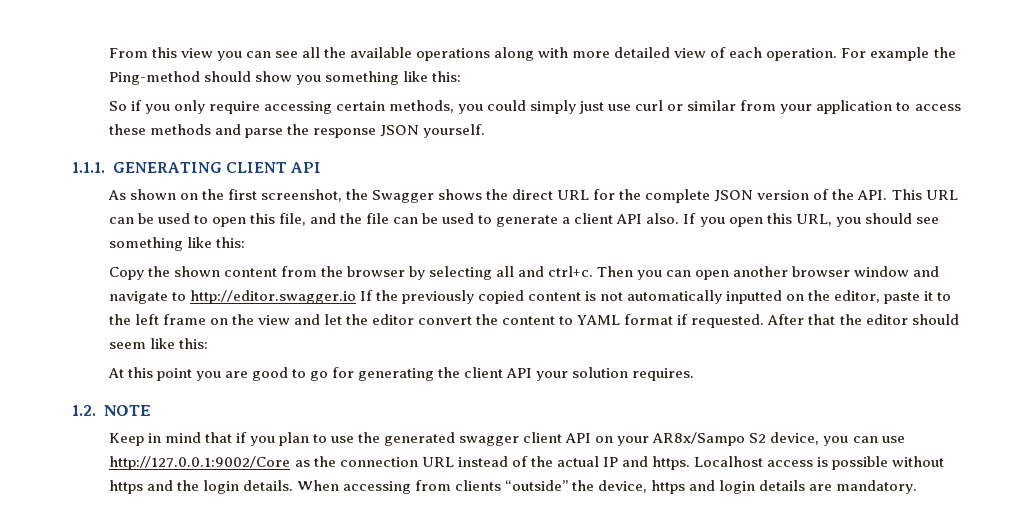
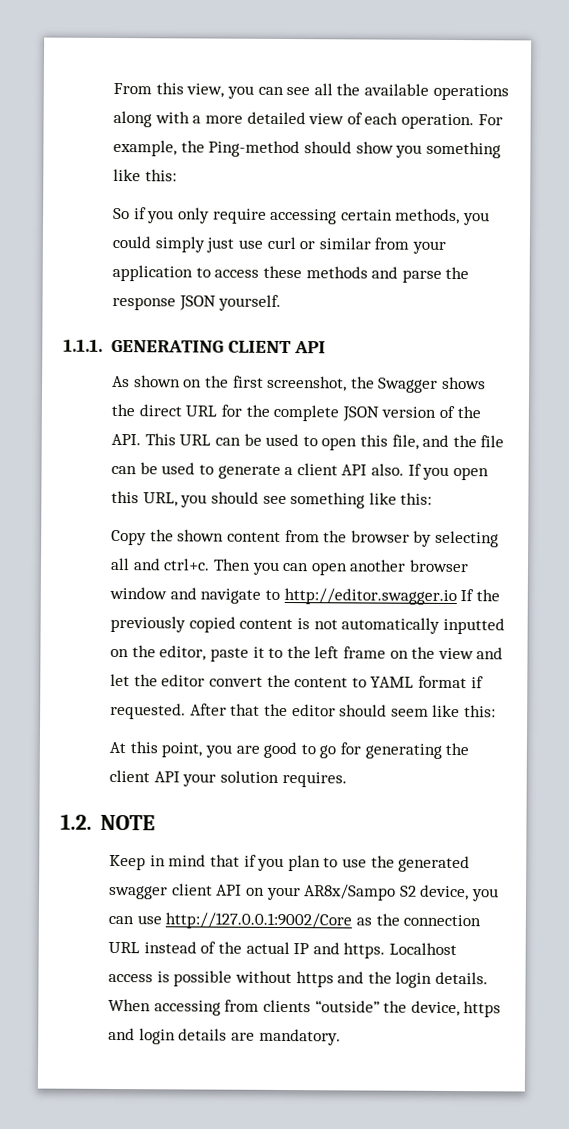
[180,48,213,58] view -> [186,83,225,98] view,
(569, 52) none -> [192,115,202,124] a
[870,47,930,61] example -> [113,139,178,157] example,
[156,368,192,381] point -> [161,742,203,758] point,

